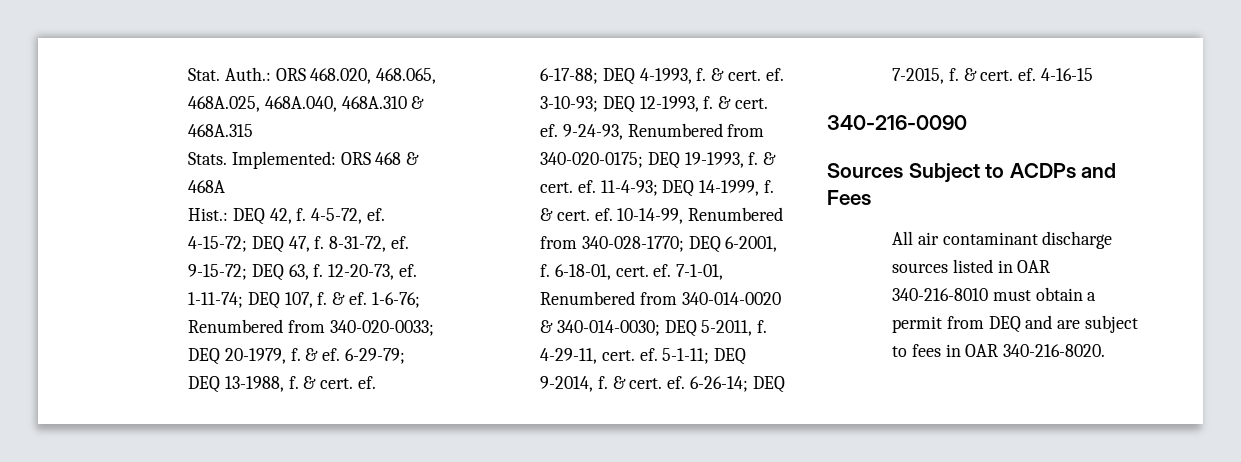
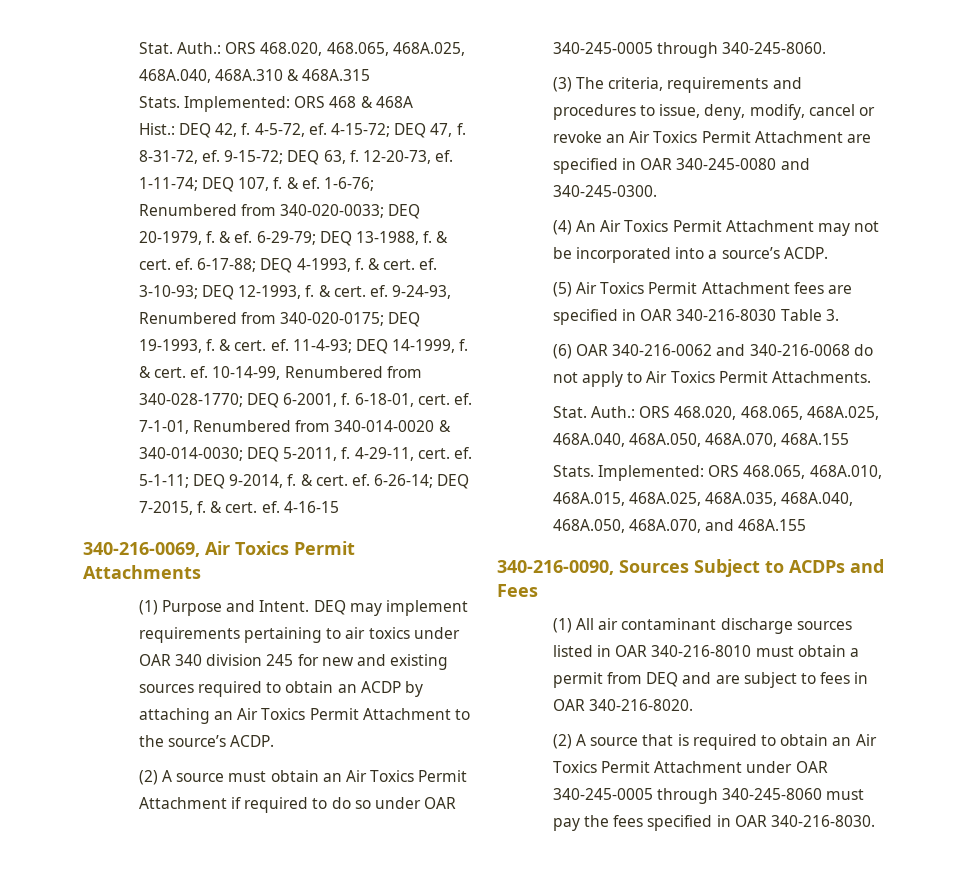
[827,115,967,130] 340-216-0090 // -> [83,541,355,557] [83,565,201,579] [138,600,468,616] [138,627,460,643] [138,654,449,670] [138,681,423,697] [138,708,470,724] [138,735,275,747] [138,770,468,785] [138,797,457,813] [552,42,827,58] [552,77,802,93] [552,104,875,120] [552,131,871,143] [552,158,810,174] [552,185,657,197] [552,220,880,236] [552,247,828,263] [552,282,852,297] [552,309,839,325] [552,344,873,359] [552,371,871,387] [552,406,879,420] [552,433,850,447] [552,465,882,481] [552,492,854,506] [552,519,807,533] [497,560,614,575] 340-216-0069, Air Toxics Permit Attachments // (1) Purpose and Intent. DEQ may implement requirements pertaining to air toxics under OAR 340 division 245 for new and existing sources required to obtain an ACDP by attaching an Air Toxics Permit Attachment to the source’s ACDP. // (2) A source must obtain an Air Toxics Permit Attachment if required to do so under OAR 340-245-0005 through 340-245-8060. // (3) The criteria, requirements and procedures to issue, deny, modify, cancel or revoke an Air Toxics Permit Attachment are specified in OAR 340-245-0080 and 340-245-0300. // (4) An Air Toxics Permit Attachment may not be incorporated into a source’s ACDP. // (5) Air Toxics Permit Attachment fees are specified in OAR 340-216-8030 Table 3. // (6) OAR 340-216-0062 and 340-216-0068 do not apply to Air Toxics Permit Attachments. // Stat. Auth.: ORS 468.020, 468.065, 468A.025, 468A.040, 468A.050, 468A.070, 468A.155 // Stats. Implemented: ORS 468.065, 468A.010, 468A.015, 468A.025, 468A.035, 468A.040, 468A.050, 468A.070, and 468A.155 // 340-216-0090,
(871, 197) none -> [552,618,572,633] (1)
(1106, 350) none -> [552,734,877,750] [552,761,828,773] [552,788,865,804] [552,815,875,831] // (2) A source that is required to obtain an Air Toxics Permit Attachment under OAR 340-245-0005 through 340-245-8060 must pay the fees specified in OAR 340-216-8030.

